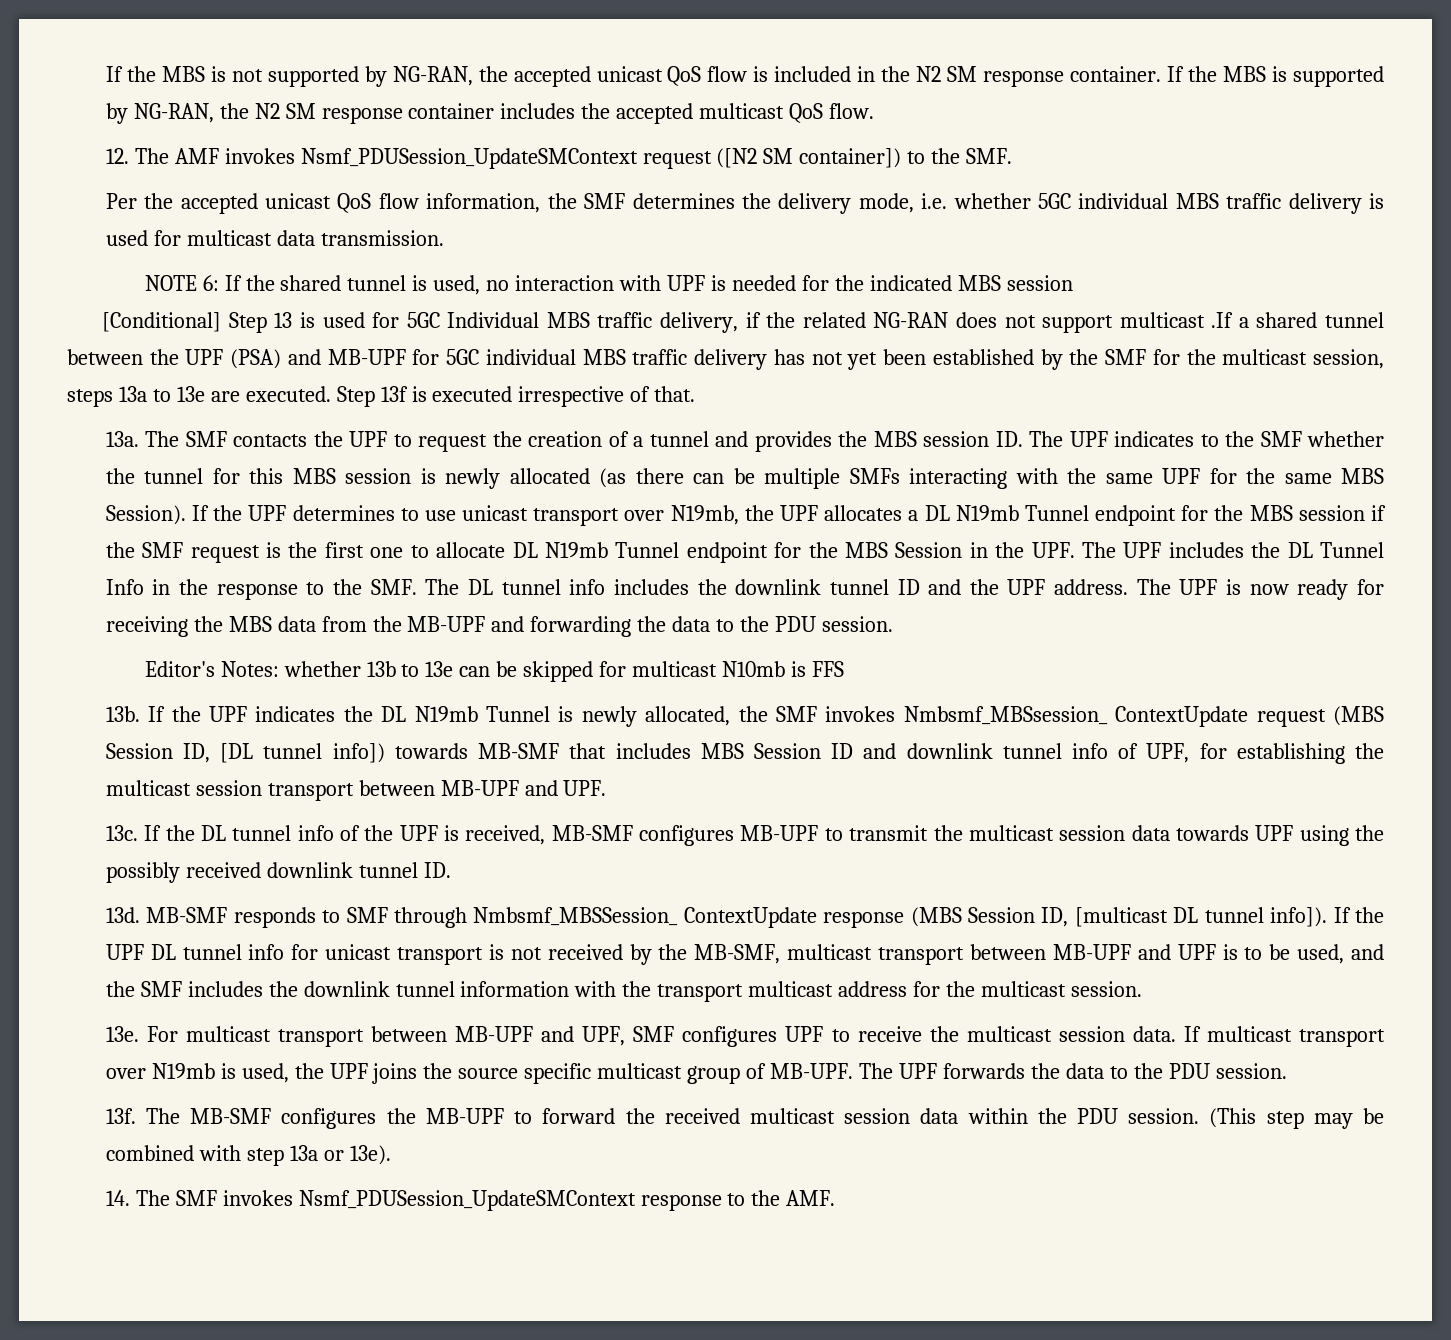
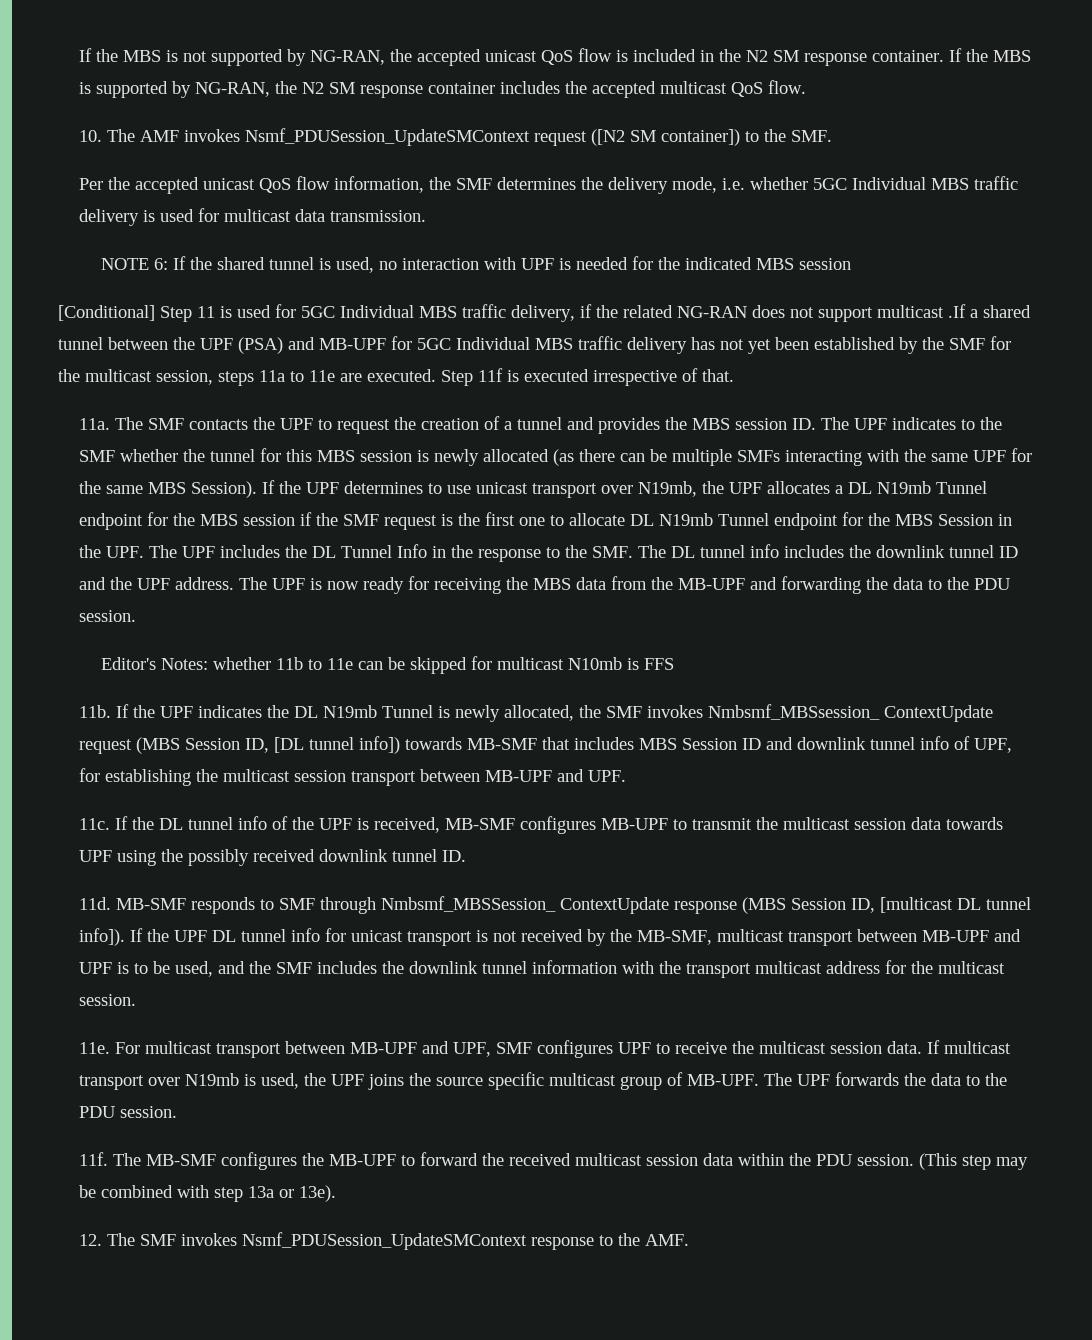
[105,148,129,164] 12. -> [79,130,103,142] 10.
[1078,193,1169,209] individual -> [852,177,927,190] Individual
[274,312,293,328] 13 -> [197,306,215,318] 11
[485,349,576,365] individual -> [456,337,530,350] Individual
[118,386,205,402] 13a to 13e -> [259,370,335,382] 11a to 11e
[380,386,408,402] 13f -> [478,368,503,382] 11f
[105,431,139,447] 13a. -> [79,418,111,430] 11a.
[366,661,454,677] 13b to 13e -> [275,657,353,670] 11b to 11e
[105,706,140,722] 13b. -> [79,705,112,718] 11b.
[105,825,138,841] 13c. -> [79,818,111,830] 11c.
[105,907,140,923] 13d. -> [79,897,112,910] 11d.
[105,1026,139,1042] 13e. -> [79,1042,111,1054] 11e.
[105,1108,136,1124] 13f. -> [79,1152,109,1166] 11f.
[105,1190,130,1206] 14. -> [79,1234,103,1246] 12.

